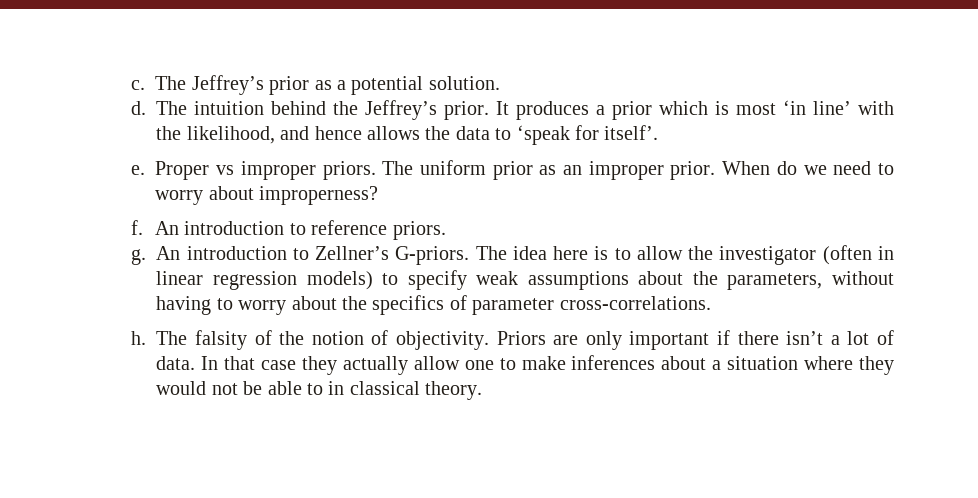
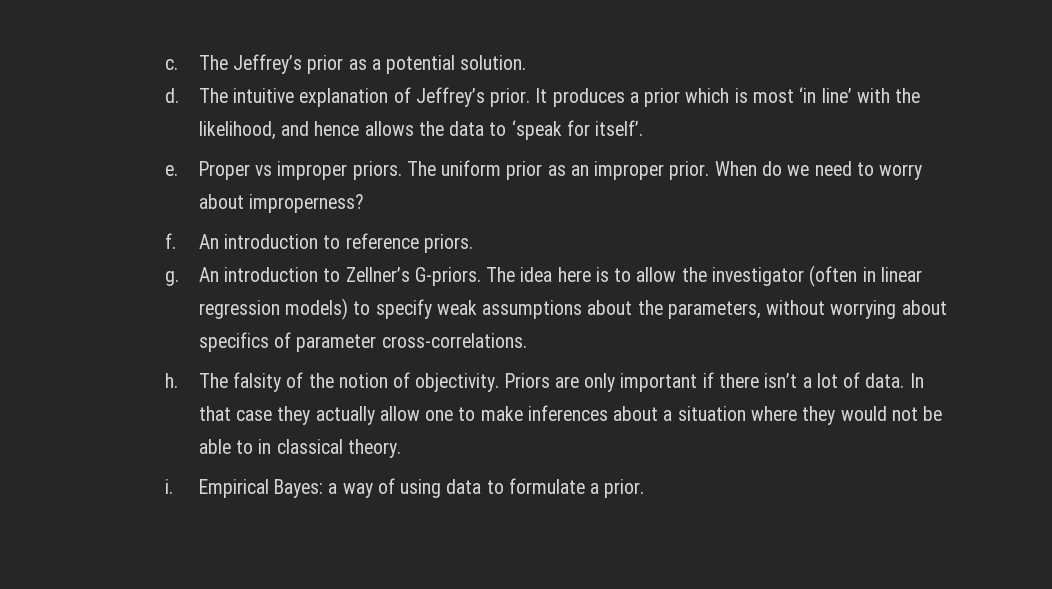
[194,101,359,115] intuition behind the -> [233,87,411,107] intuitive explanation of
[156,296,367,315] having to worry about the -> [830,300,947,319] worrying about
(483, 390) none -> [165,478,645,498] // i. Empirical Bayes: a way of using data to formulate a prior.

